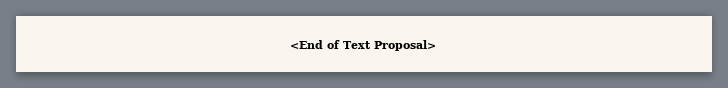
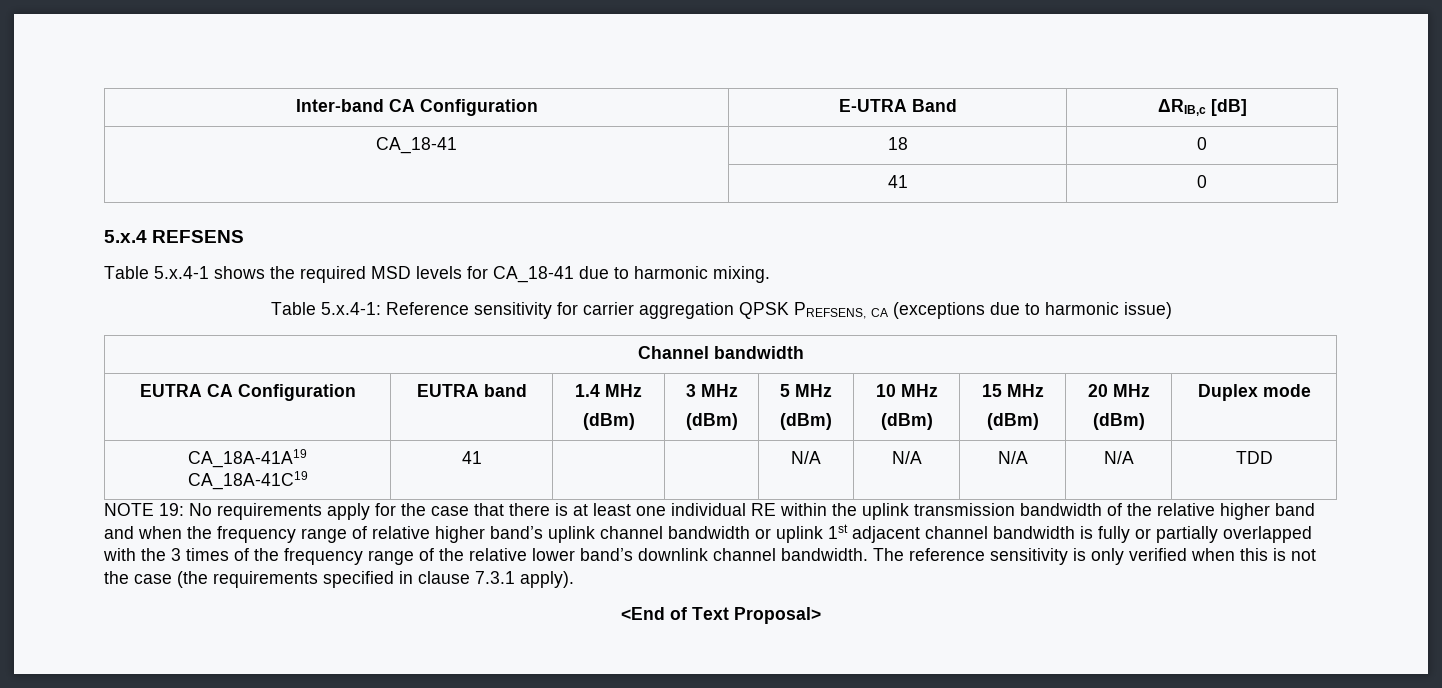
(289, 44) none -> [295,99,538,116] [838,99,957,112] [1157,99,1247,116] [376,137,457,154] [887,137,908,150] [1197,137,1207,150] [887,175,908,188] [1197,175,1207,188] [104,230,245,243] [104,266,770,283] [270,302,1172,319] [637,346,804,359] [139,384,356,401] [416,384,527,397] [575,384,642,397] [582,413,635,430] [685,384,738,397] [685,413,738,430] [780,384,832,397] [780,413,832,430] [875,384,938,397] [880,413,933,430] [981,384,1044,397] [986,413,1039,430] [1087,384,1150,397] [1092,413,1145,430] [1197,384,1311,401] [188,449,307,468] [187,471,308,490] [461,451,482,464] [791,451,821,464] [891,451,922,464] [997,451,1028,464] [1103,451,1134,464] [1235,451,1273,464] [104,503,1315,520] [104,524,1312,543] [103,548,1316,565] [104,571,574,588] Inter-band CA Configuration | E-UTRA Band | ΔRIB,c [dB] // CA_18-41 | 18 | 0 // | 41 | 0 // 5.x.4 REFSENS // Table 5.x.4-1 shows the required MSD levels for CA_18-41 due to harmonic mixing. // Table 5.x.4-1: Reference sensitivity for carrier aggregation QPSK PREFSENS, CA (exceptions due to harmonic issue) // Channel bandwidth // EUTRA CA Configuration | EUTRA band | 1.4 MHz // (dBm) | 3 MHz // (dBm) | 5 MHz // (dBm) | 10 MHz // (dBm) | 15 MHz // (dBm) | 20 MHz // (dBm) | Duplex mode // CA_18A-41A19 // CA_18A-41C19 | 41 | | | N/A | N/A | N/A | N/A | TDD // NOTE 19: No requirements apply for the case that there is at least one individual RE within the uplink transmission bandwidth of the relative higher band and when the frequency range of relative higher band’s uplink channel bandwidth or uplink 1st adjacent channel bandwidth is fully or partially overlapped with the 3 times of the frequency range of the relative lower band’s downlink channel bandwidth. The reference sensitivity is only verified when this is not the case (the requirements specified in clause 7.3.1 apply). //

